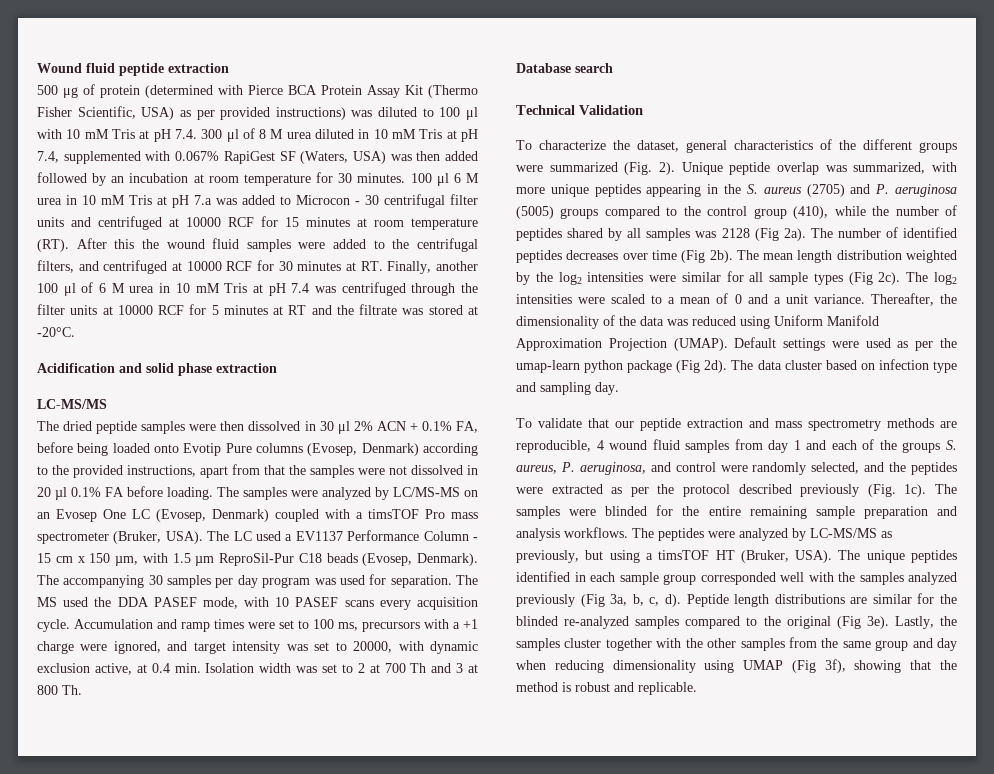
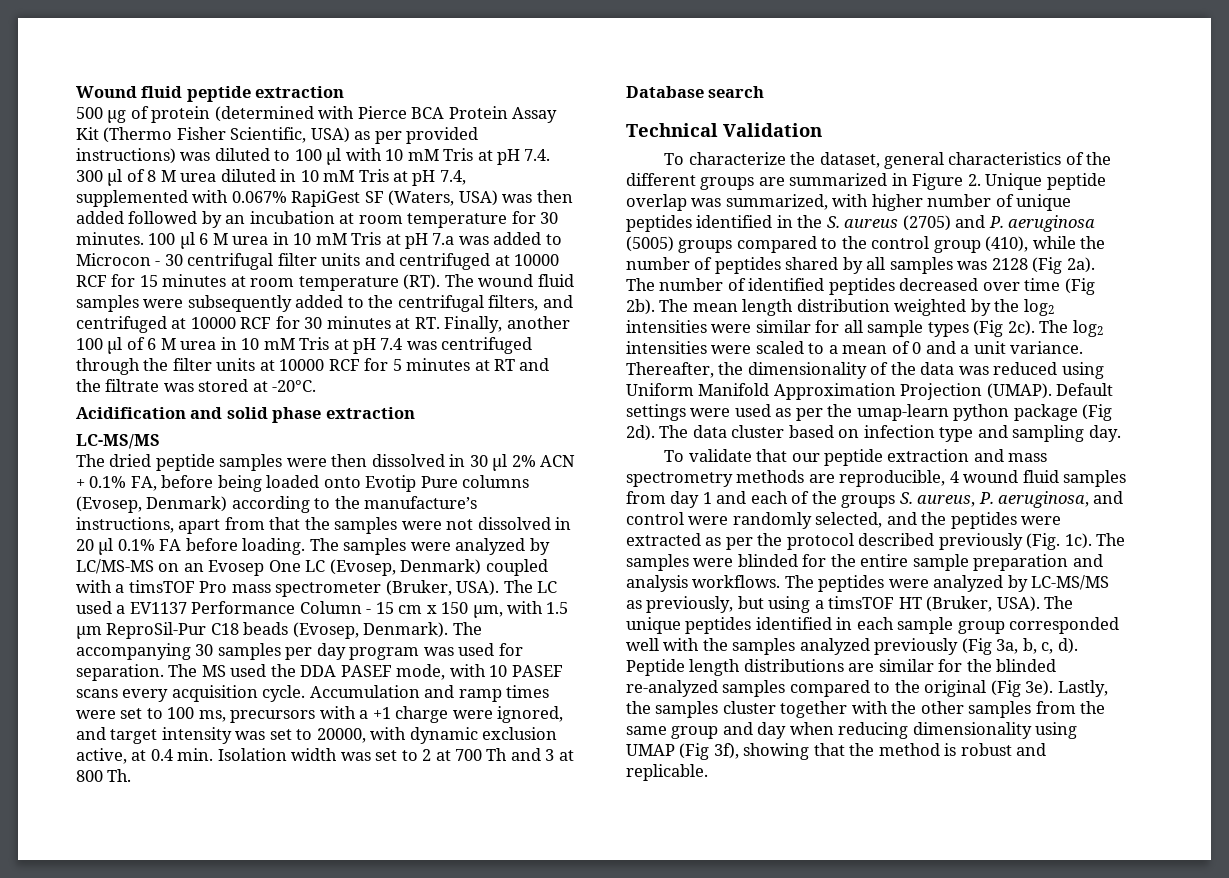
[76,238,159,249] After this the -> [444,274,474,287] The
(326, 245) none -> [187,295,292,312] subsequently
[73,465,123,478] provided -> [364,496,478,509] manufacture’s
[516,162,675,175] were summarized (Fig. 2). -> [758,173,981,190] are summarized in Figure 2.
[516,184,702,197] more unique peptides appearing -> [871,194,1072,211] [626,215,773,232] higher number of unique peptides identified
[566,250,619,260] decreases -> [899,278,979,291] decreased
[749,506,807,519] remaining -> (909, 560) none

